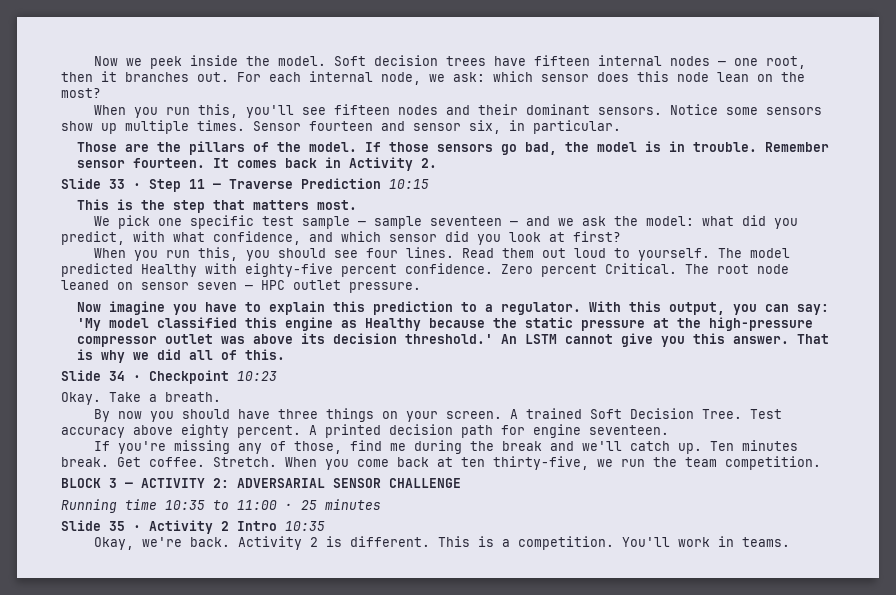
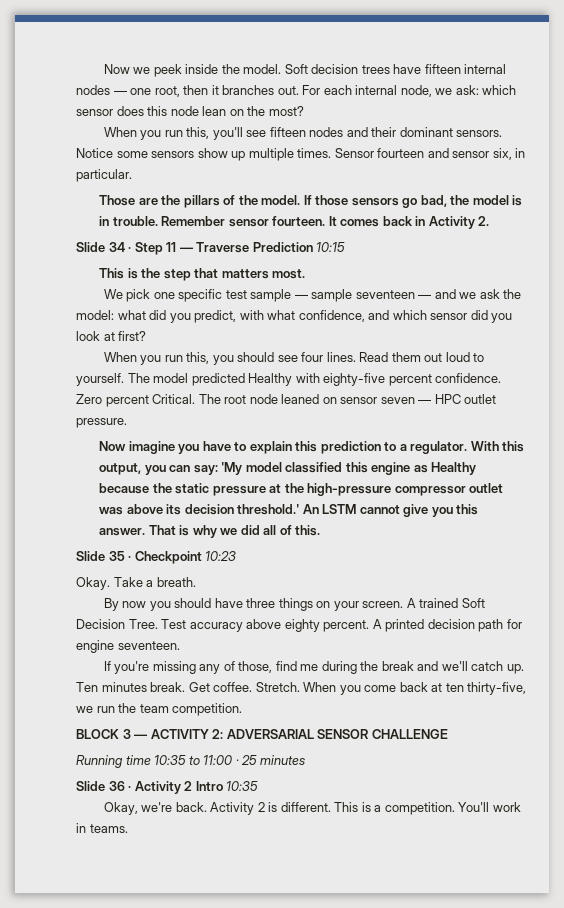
[109,179,125,189] 33 -> [108,242,125,252] 34
[109,371,125,381] 34 -> [108,551,125,561] 35
[109,521,125,531] 35 -> [108,781,125,791] 36

